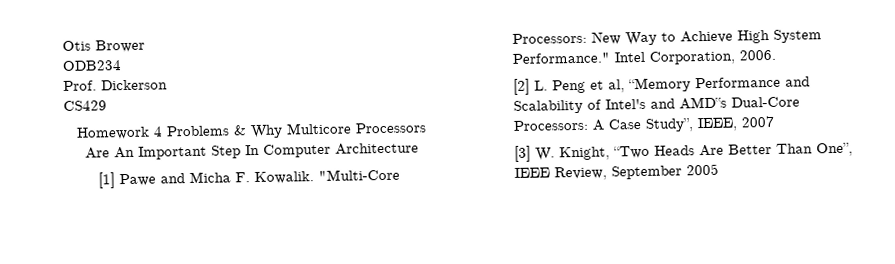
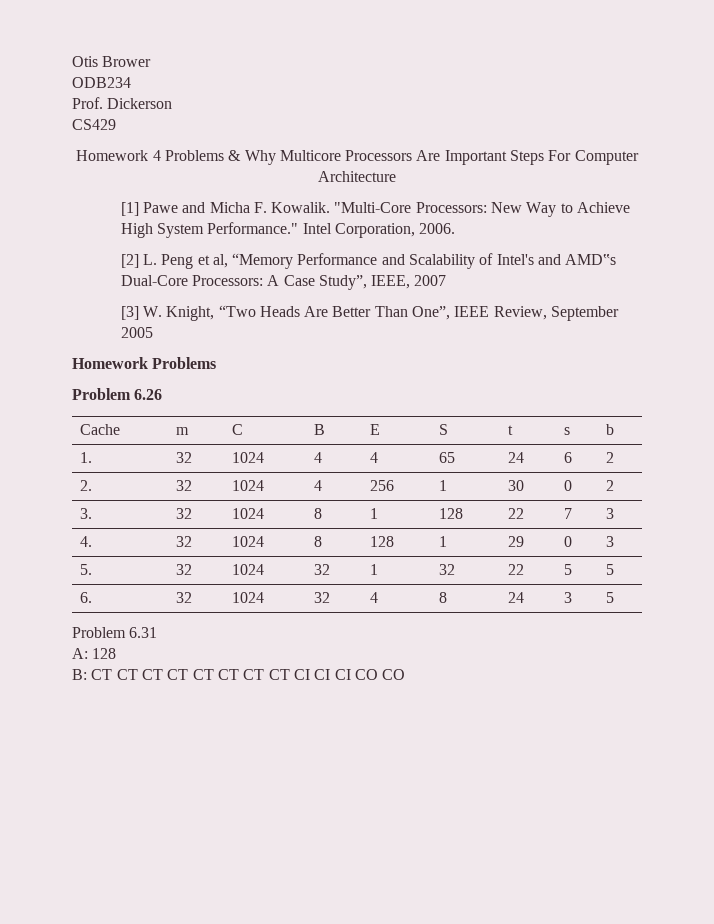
[113,144,260,160] An Important Step In -> [444,150,572,165] Important Steps For
(719, 169) none -> [72,357,217,369] [72,388,163,400] [79,424,120,435] [175,427,189,435] [231,424,243,435] [313,424,325,435] [369,424,380,435] [438,424,448,435] [507,425,513,435] [563,427,570,435] [605,424,614,435] [79,452,92,463] [175,452,192,463] [231,452,264,463] [313,452,322,463] [369,452,378,463] [438,452,455,463] [507,452,524,463] [563,452,572,463] [605,452,614,463] [79,480,92,491] [175,480,192,491] [231,480,264,491] [313,480,322,491] [369,480,394,491] [438,480,447,491] [507,480,524,491] [563,480,572,491] [605,480,614,491] [79,508,92,519] [175,508,192,519] [231,508,264,519] [313,508,322,519] [369,508,378,519] [438,508,463,519] [507,508,524,519] [563,508,572,519] [605,508,614,519] [79,536,92,547] [175,536,192,547] [231,536,264,547] [313,536,322,547] [369,536,394,547] [438,536,447,547] [507,536,524,547] [563,536,572,547] [605,536,614,547] [79,564,92,575] [175,564,192,575] [231,564,264,575] [313,564,330,575] [369,564,378,575] [438,564,455,575] [507,564,524,575] [563,564,572,575] [605,564,614,575] [79,592,92,603] [175,592,192,603] [231,592,264,603] [313,592,330,603] [369,592,378,603] [438,592,447,603] [507,592,524,603] [563,592,572,603] [605,592,614,603] [72,627,158,638] [72,648,117,659] [72,669,406,680] // Homework Problems // Problem 6.26 // Cache | m | C | B | E | S | t | s | b // 1. | 32 | 1024 | 4 | 4 | 65 | 24 | 6 | 2 // 2. | 32 | 1024 | 4 | 256 | 1 | 30 | 0 | 2 // 3. | 32 | 1024 | 8 | 1 | 128 | 22 | 7 | 3 // 4. | 32 | 1024 | 8 | 128 | 1 | 29 | 0 | 3 // 5. | 32 | 1024 | 32 | 1 | 32 | 22 | 5 | 5 // 6. | 32 | 1024 | 32 | 4 | 8 | 24 | 3 | 5 // Problem 6.31 // A: 128 // B: CT CT CT CT CT CT CT CT CI CI CI CO CO

